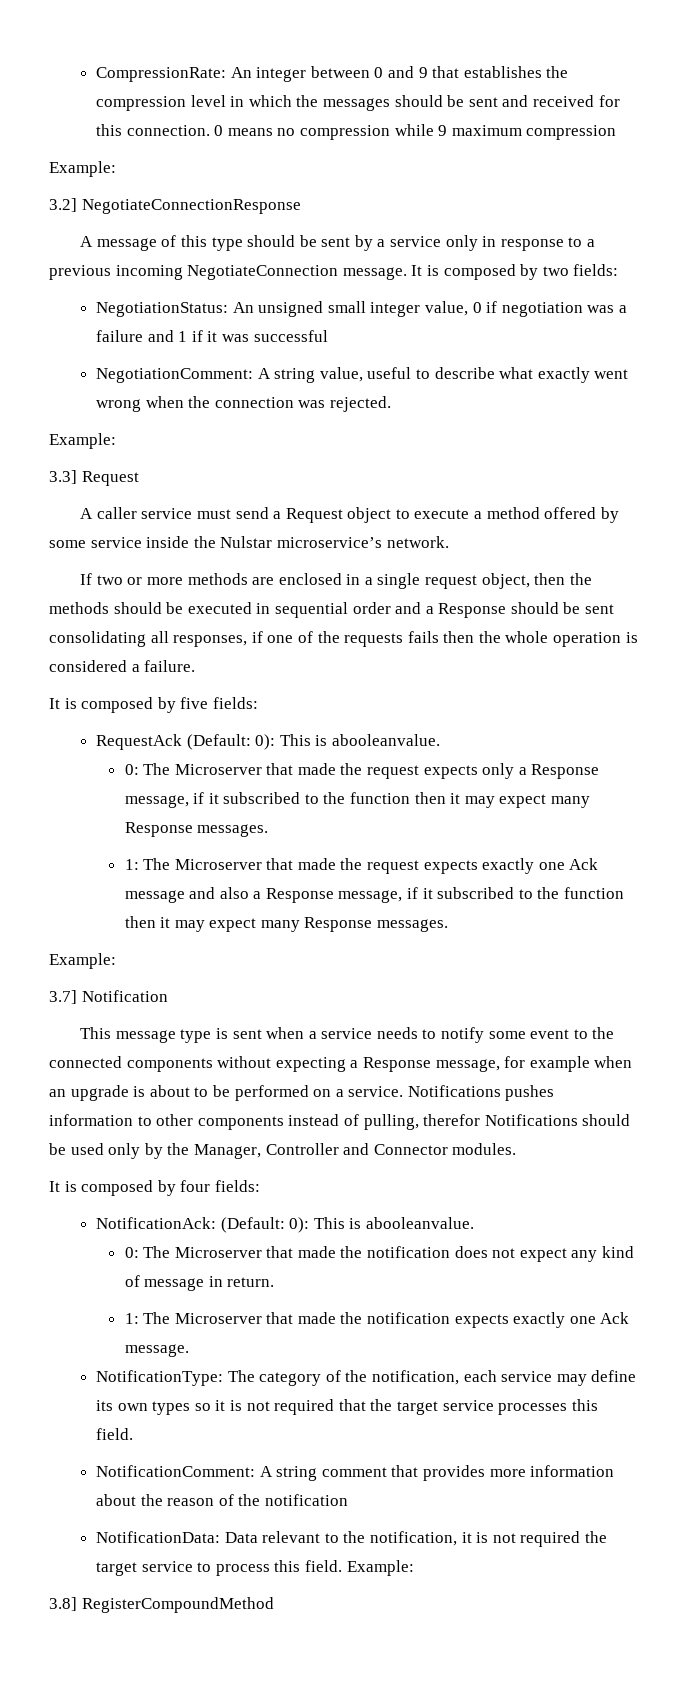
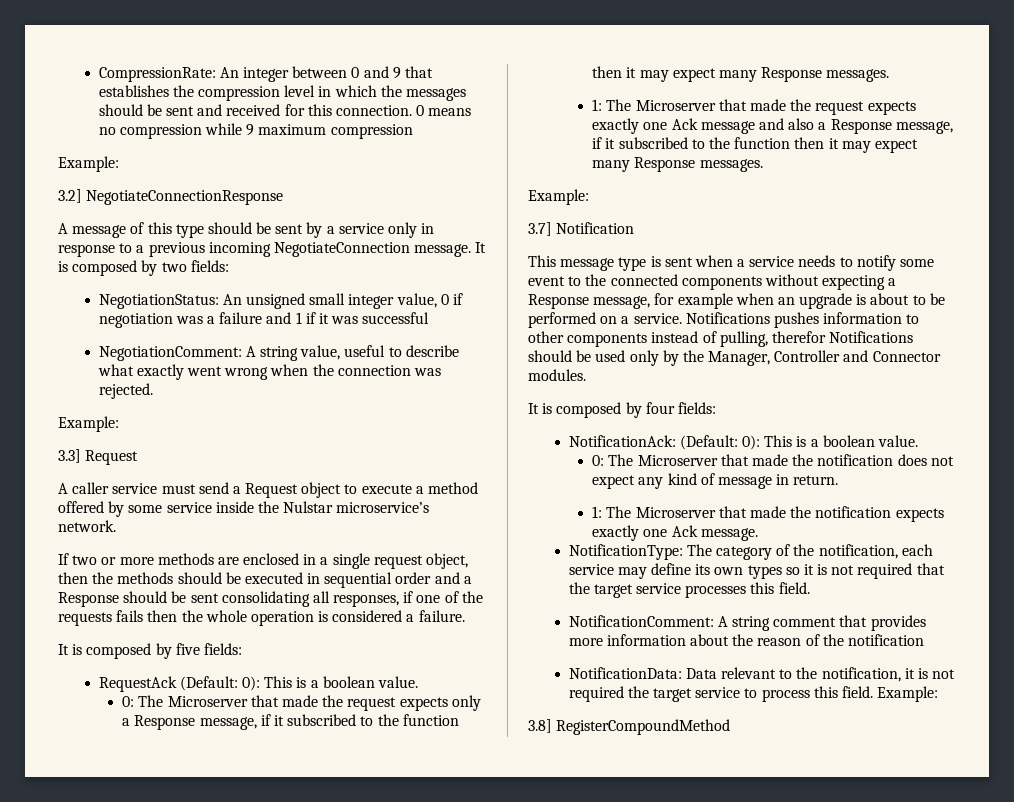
[332,734,441,746] abooleanvalue. -> [310,676,418,688] a boolean value.
[366,1217,475,1229] abooleanvalue. -> [810,435,918,447] a boolean value.

